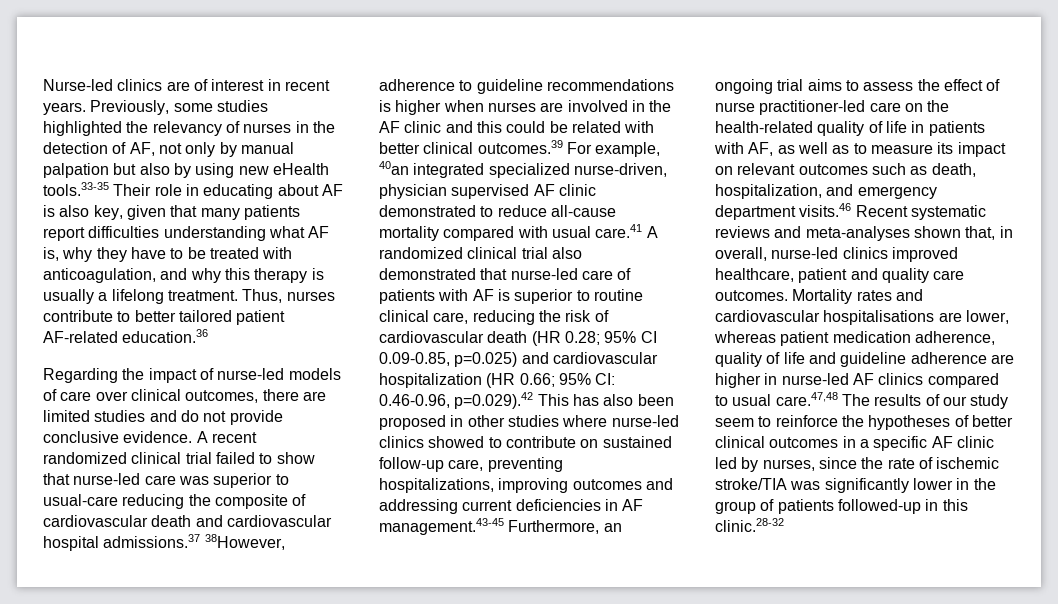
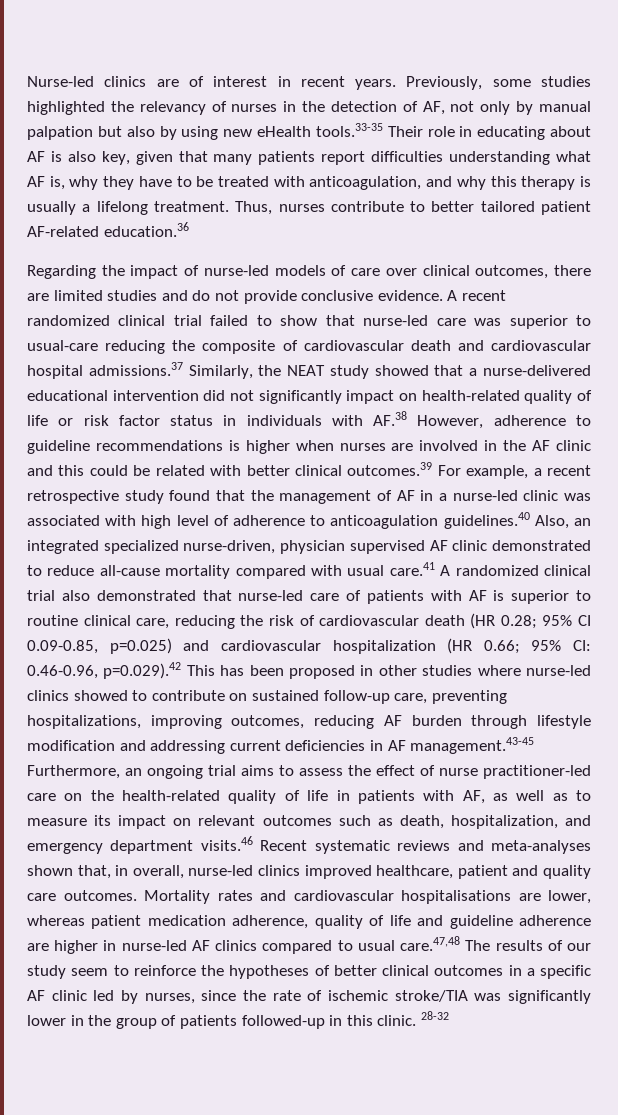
[204,534,285,550] 38However, -> [188,365,591,379] [27,390,592,404] [27,411,484,429] Similarly, the NEAT study showed that a nurse-delivered educational intervention did not significantly impact on health-related quality of life or risk factor status in individuals with AF.38 However,
[379,161,409,175] 40an -> [533,465,592,476] [27,490,591,504] [27,512,591,529] a recent retrospective study found that the management of AF in a nurse-led clinic was associated with high level of adherence to anticoagulation guidelines.40 Also, an
[603,394,634,406] also -> (245, 670) none
[572,479,642,490] outcomes -> [231,715,591,729] [27,740,115,751] outcomes, reducing AF burden through lifestyle modification
[715,518,784,532] clinic.28-32 -> [377,1011,449,1026] clinic. 28-32

